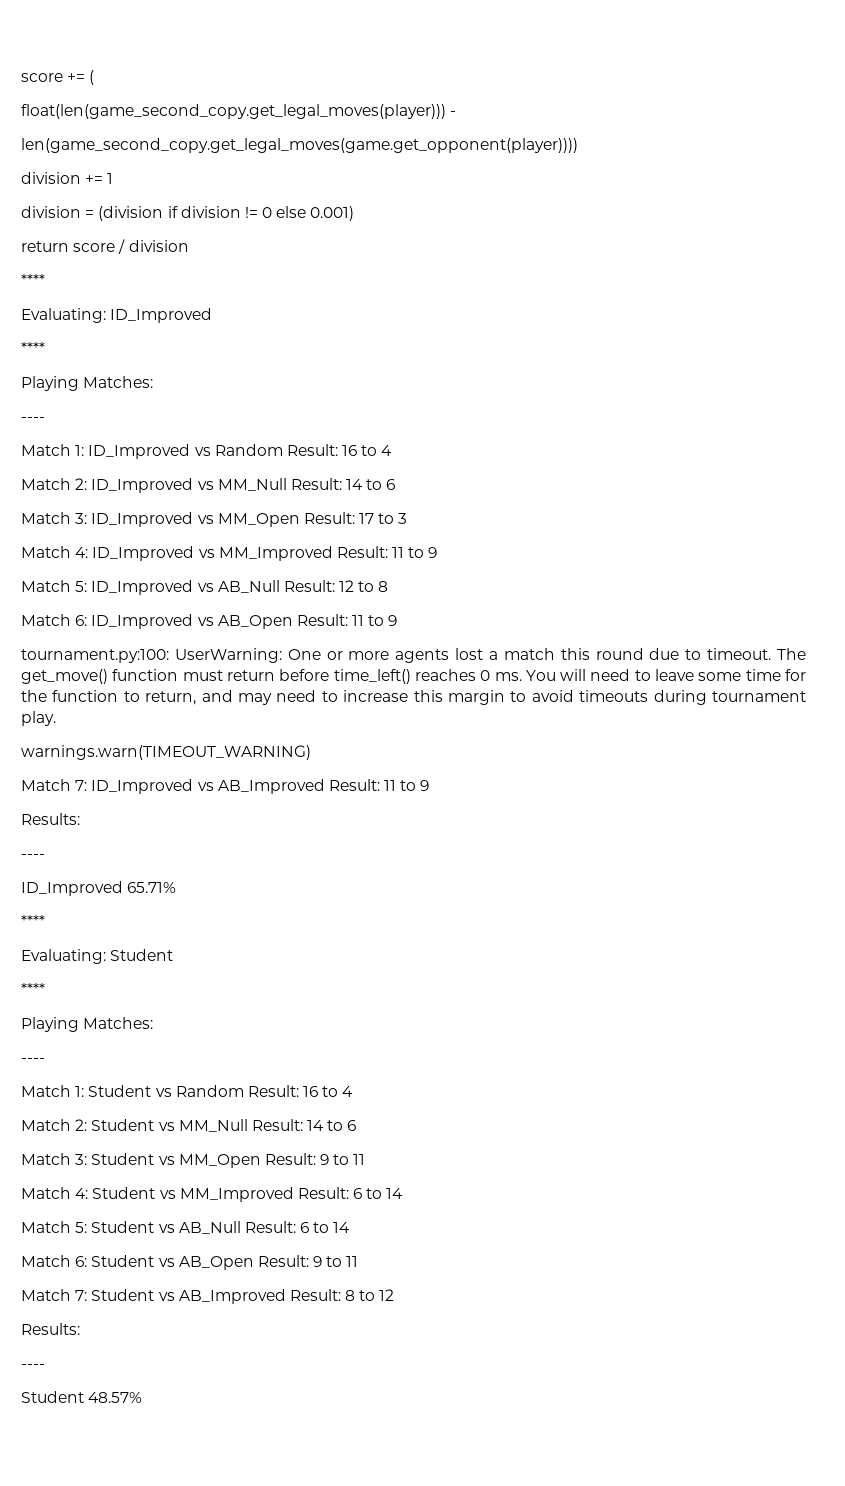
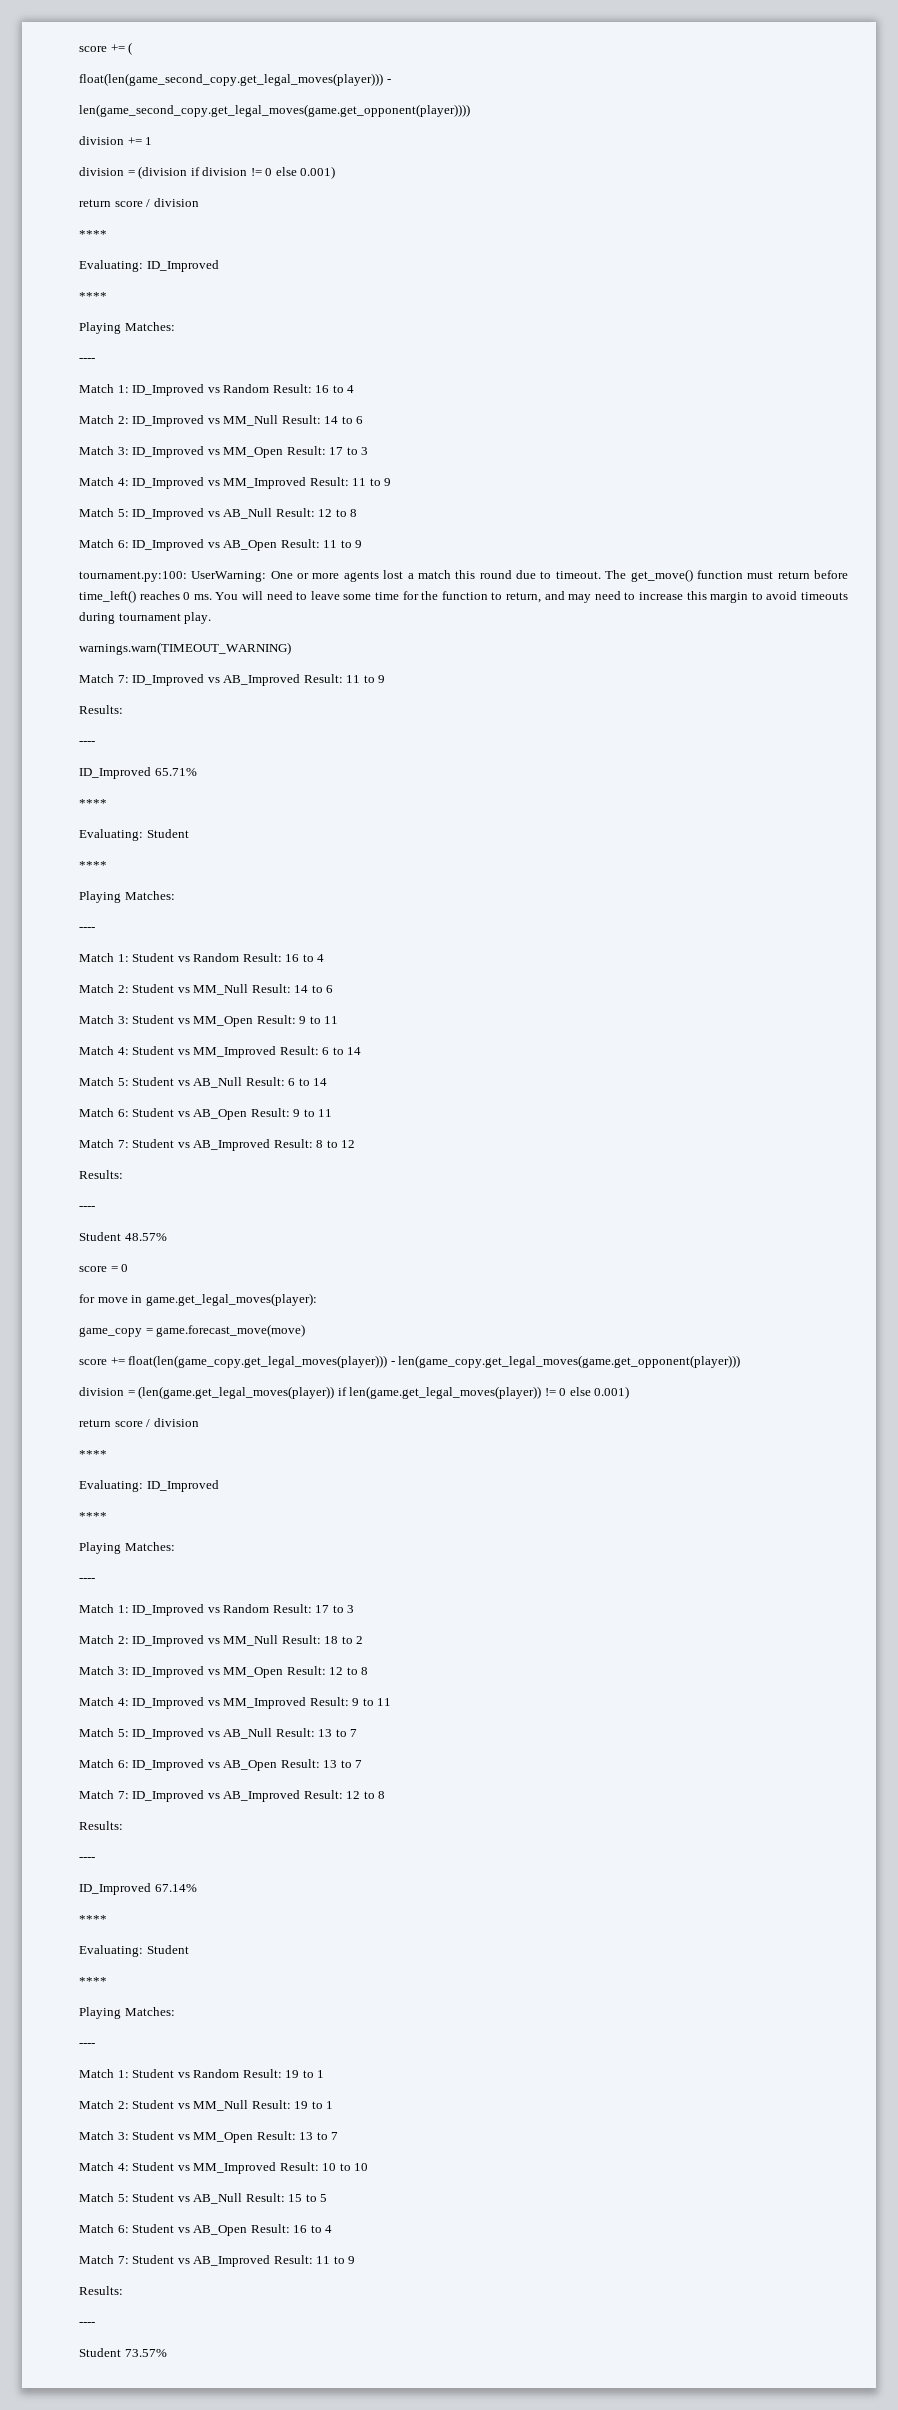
(143, 1397) none -> [79,1264,129,1272] [79,1293,317,1306] [79,1324,306,1337] [79,1355,741,1368] [79,1386,630,1399] [79,1418,199,1427] [79,1450,107,1458] [79,1480,219,1492] [79,1512,107,1520] [79,1542,175,1554] [79,1578,95,1582] [79,1604,355,1616] [79,1635,364,1647] [79,1666,369,1678] [79,1697,392,1709] [79,1728,358,1740] [79,1759,363,1771] [79,1790,386,1802] [79,1821,123,1830] [79,1857,95,1861] [79,1883,197,1895] [79,1915,107,1923] [79,1945,189,1957] [79,1977,107,1985] [79,2007,175,2019] [79,2043,95,2047] [79,2069,325,2078] [79,2100,334,2111] [79,2131,339,2143] [79,2162,369,2174] [79,2193,328,2204] [79,2224,333,2236] [79,2255,356,2267] [79,2286,123,2295] [79,2322,95,2326] [79,2348,167,2357] // score = 0 // for move in game.get_legal_moves(player): // game_copy = game.forecast_move(move) // score += float(len(game_copy.get_legal_moves(player))) - len(game_copy.get_legal_moves(game.get_opponent(player))) // division = (len(game.get_legal_moves(player)) if len(game.get_legal_moves(player)) != 0 else 0.001) // return score / division // **** // Evaluating: ID_Improved // **** // Playing Matches: // ---- // Match 1: ID_Improved vs Random Result: 17 to 3 // Match 2: ID_Improved vs MM_Null Result: 18 to 2 // Match 3: ID_Improved vs MM_Open Result: 12 to 8 // Match 4: ID_Improved vs MM_Improved Result: 9 to 11 // Match 5: ID_Improved vs AB_Null Result: 13 to 7 // Match 6: ID_Improved vs AB_Open Result: 13 to 7 // Match 7: ID_Improved vs AB_Improved Result: 12 to 8 // Results: // ---- // ID_Improved 67.14% // **** // Evaluating: Student // **** // Playing Matches: // ---- // Match 1: Student vs Random Result: 19 to 1 // Match 2: Student vs MM_Null Result: 19 to 1 // Match 3: Student vs MM_Open Result: 13 to 7 // Match 4: Student vs MM_Improved Result: 10 to 10 // Match 5: Student vs AB_Null Result: 15 to 5 // Match 6: Student vs AB_Open Result: 16 to 4 // Match 7: Student vs AB_Improved Result: 11 to 9 // Results: // ---- // Student 73.57%

